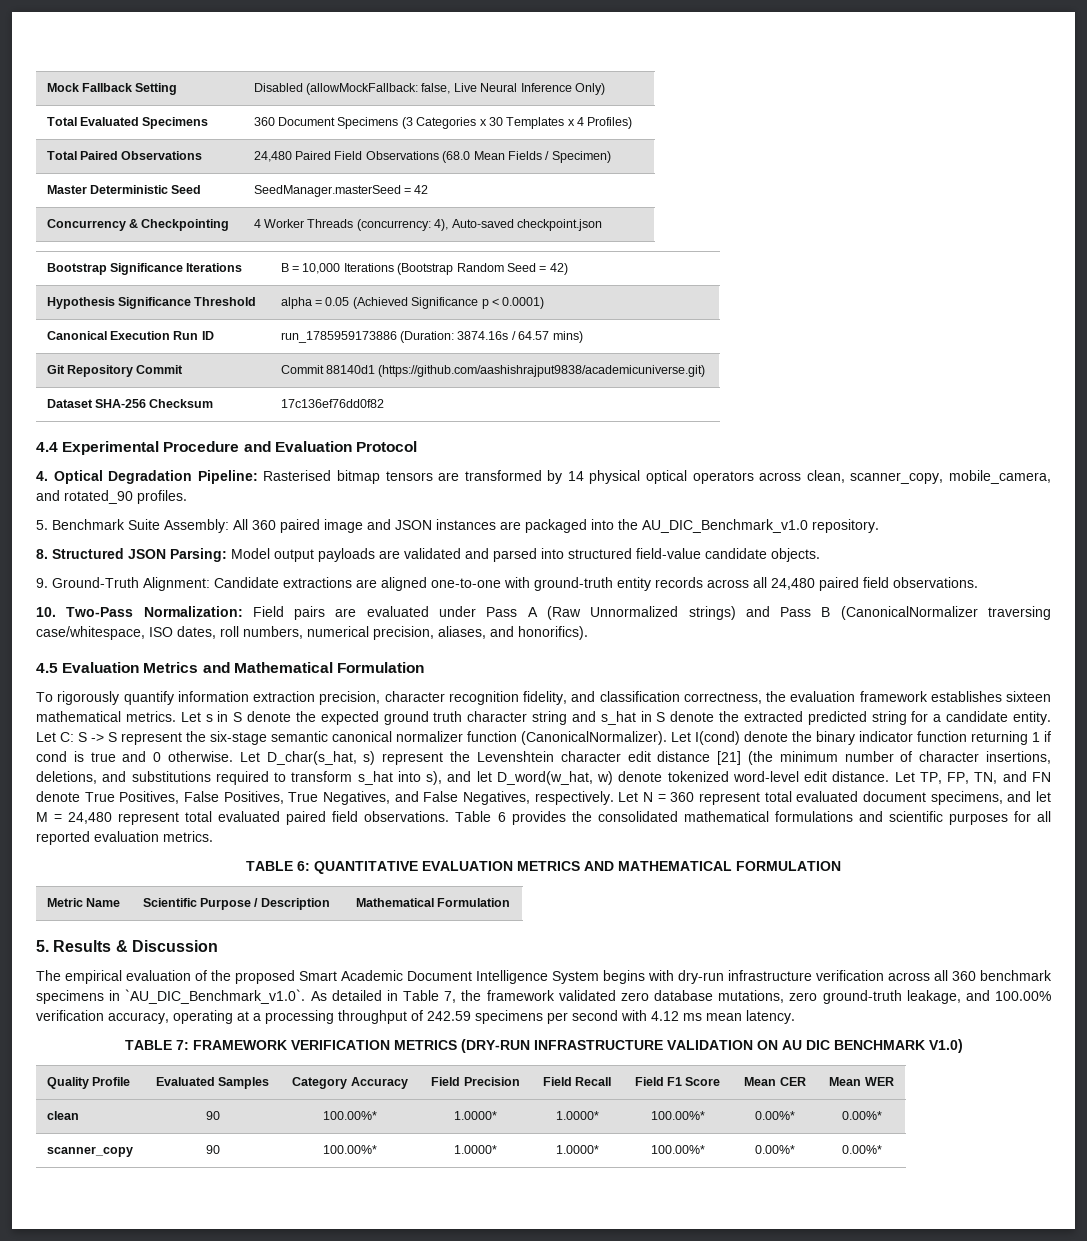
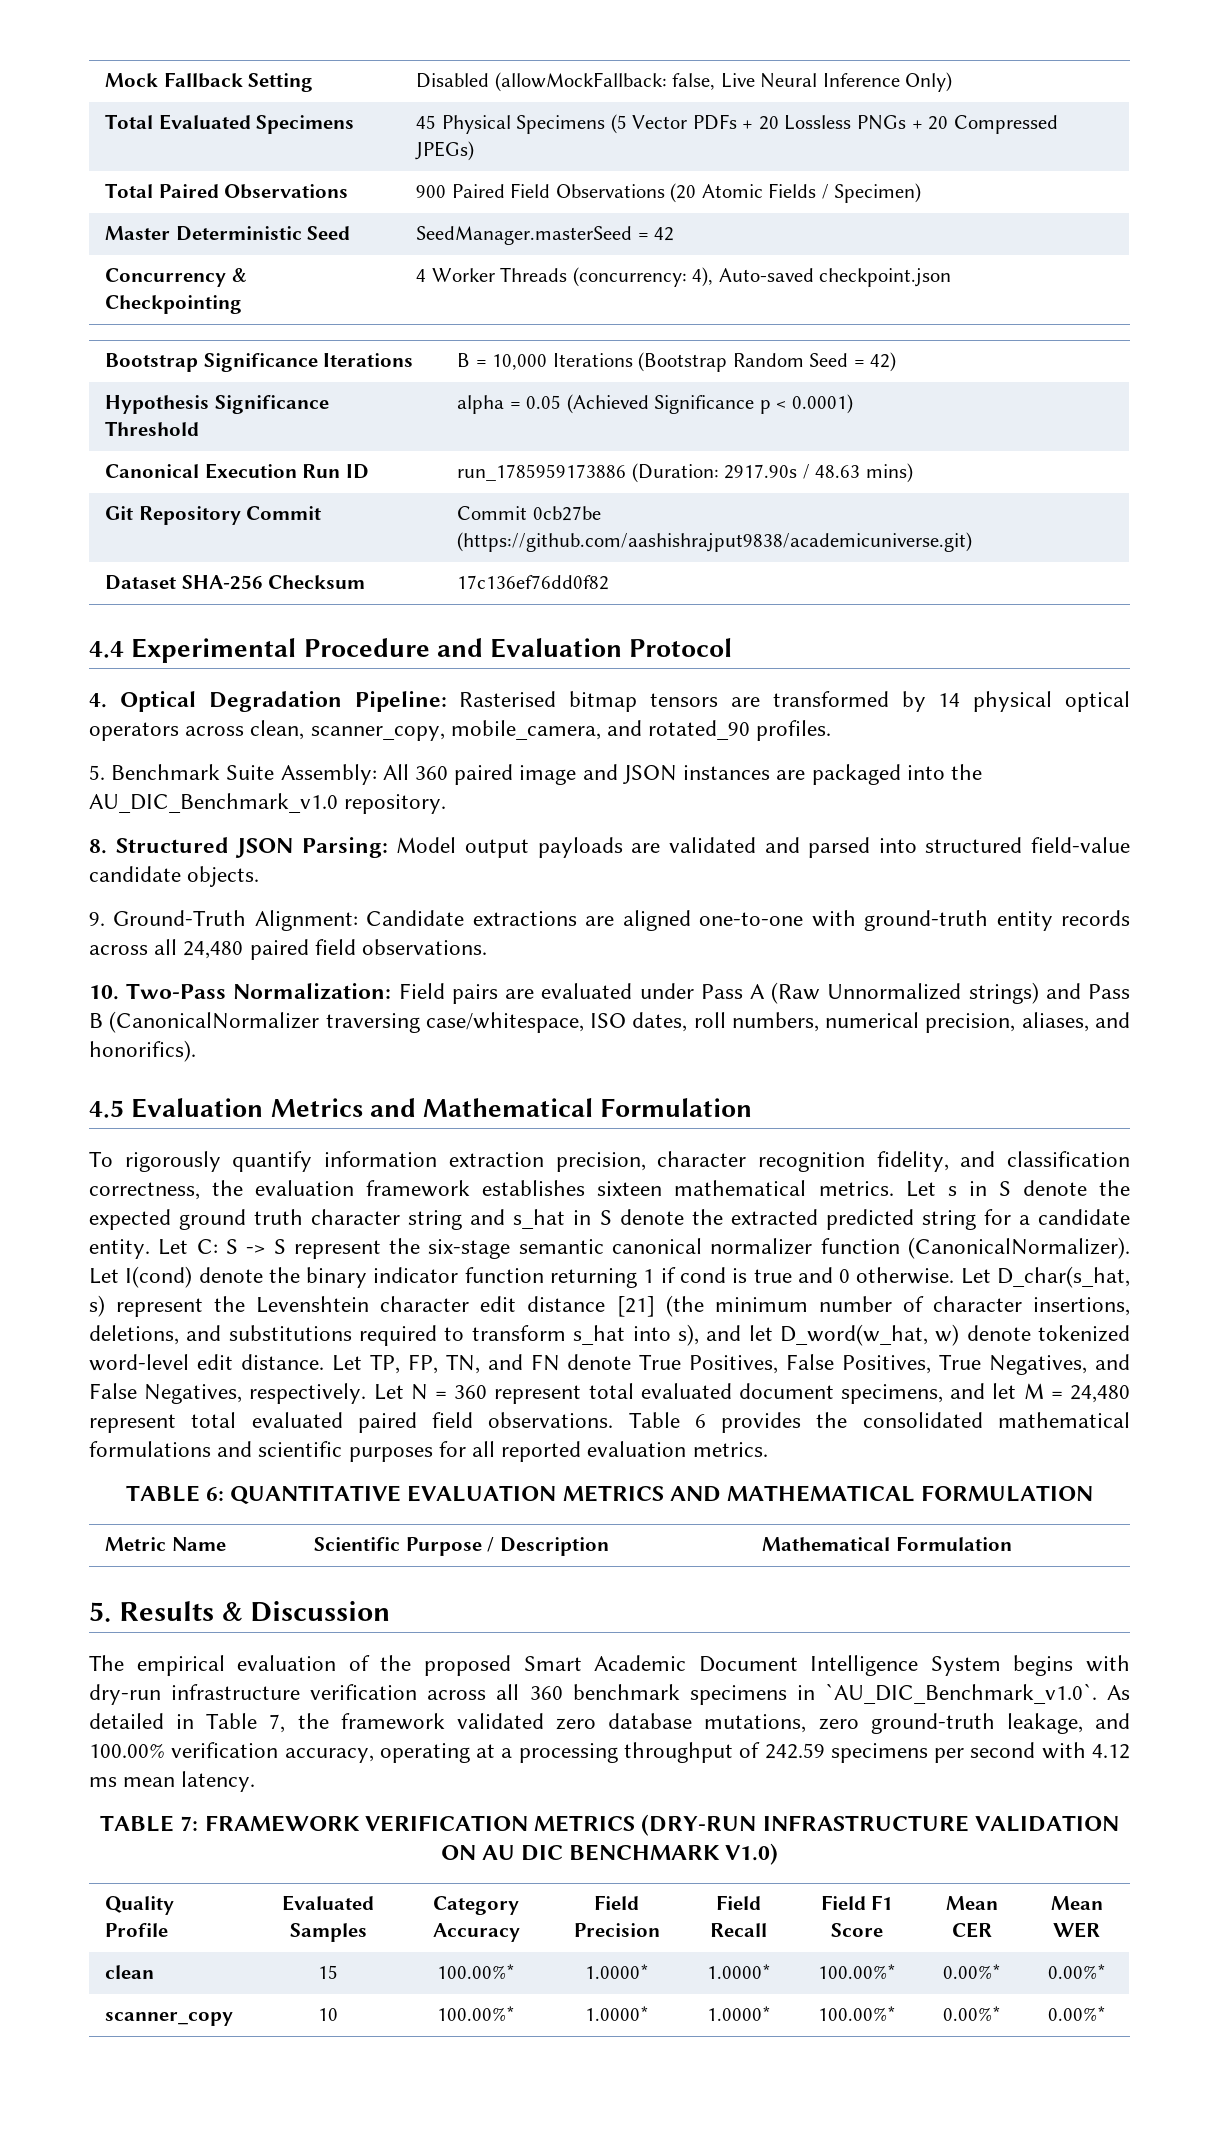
[253,117,633,129] 360 Document Specimens (3 Categories x 30 Templates x 4 Profiles) -> [416,114,1058,134] [415,141,475,161] 45 Physical Specimens (5 Vector PDFs + 20 Lossless PNGs + 20 Compressed JPEGs)
[253,151,292,162] 24,480 -> [416,185,447,198] 900
[442,151,505,163] (68.0 Mean -> [670,183,763,203] (20 Atomic
[457,331,550,340] 3874.16s / 64.57 -> [724,464,861,479] 2917.90s / 48.63
[326,365,376,374] 88140d1 -> [532,506,601,521] 0cb27be
[205,1111,220,1120] 90 -> [318,1965,338,1979] 15
[205,1145,220,1154] 90 -> [318,2008,338,2021] 10

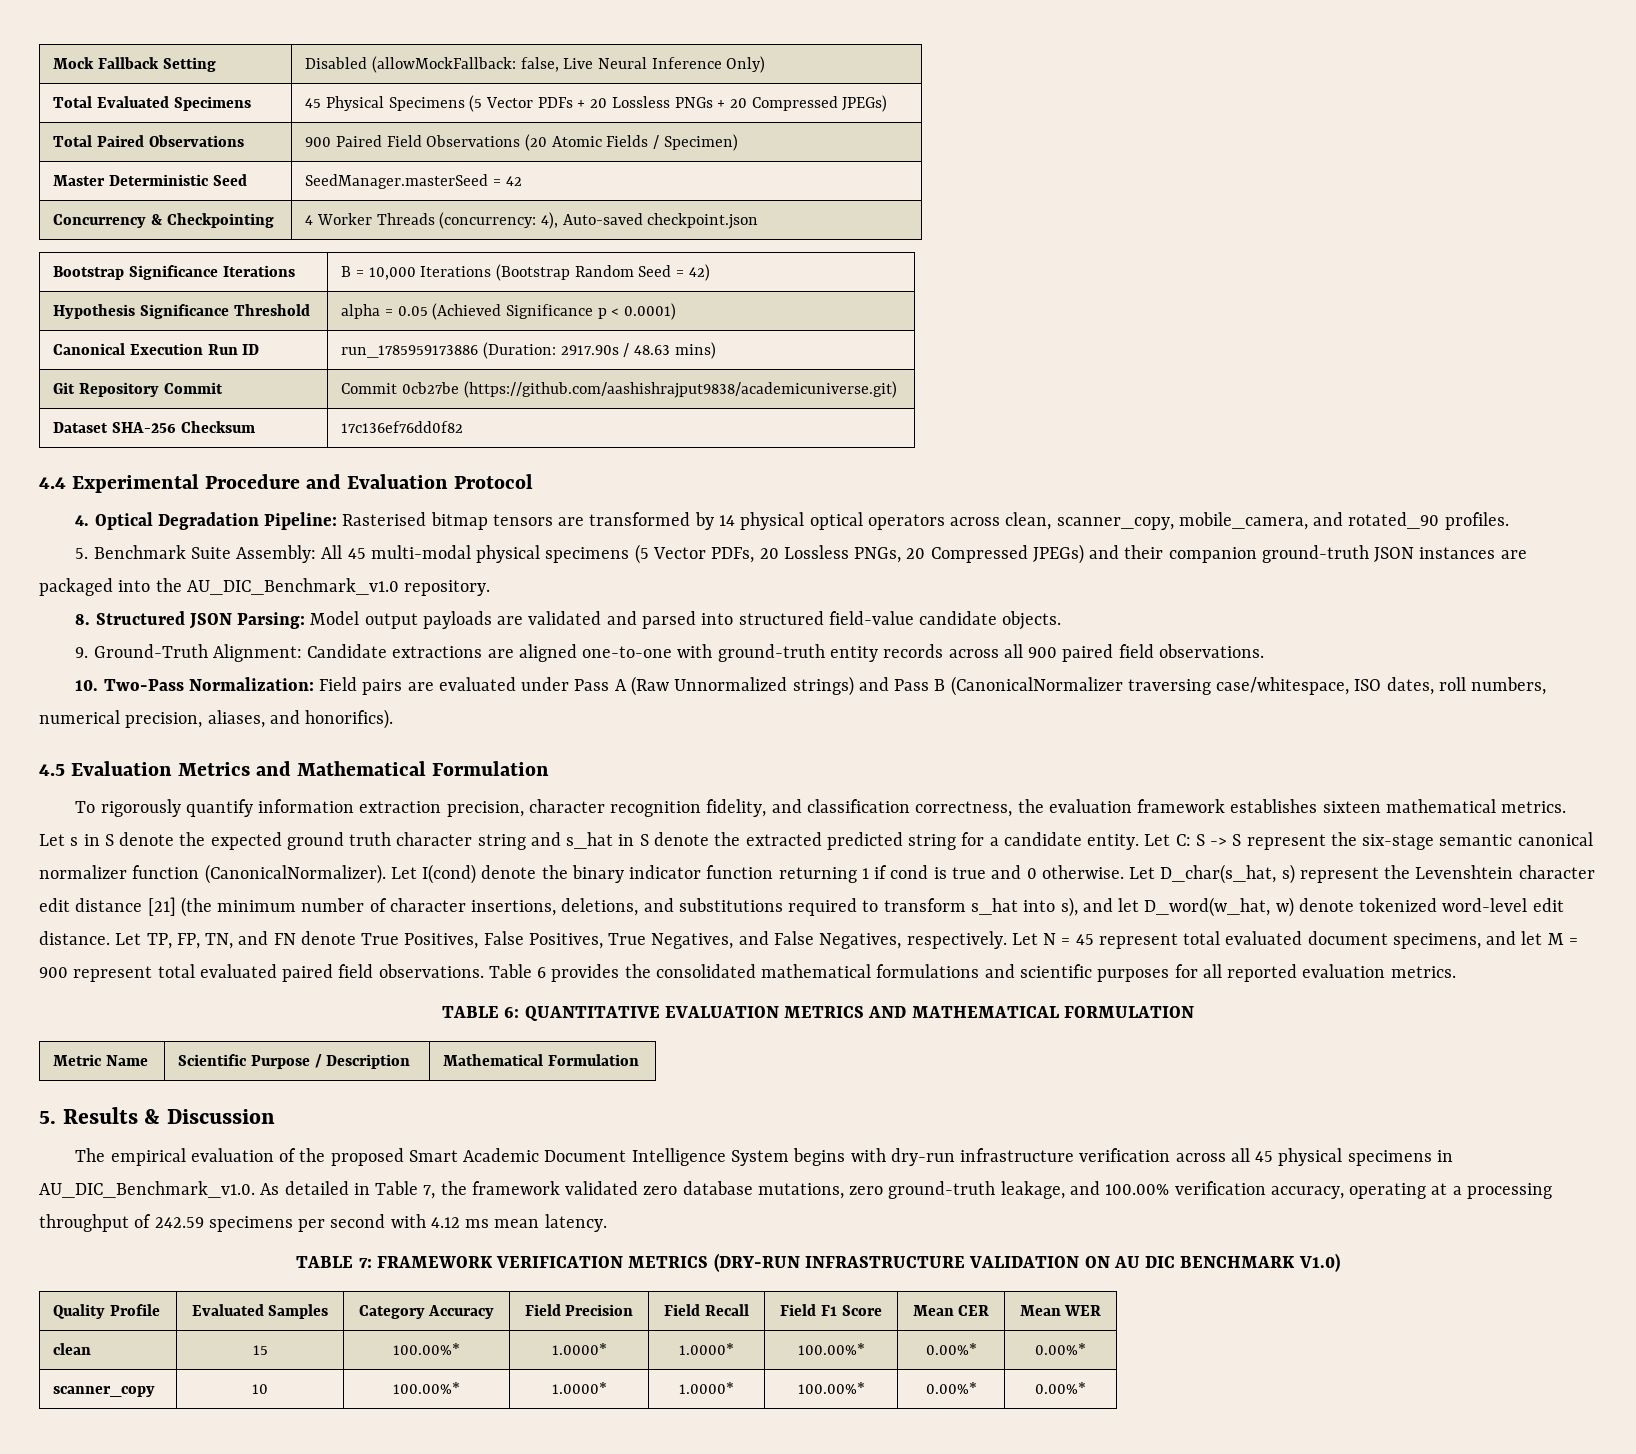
[415,764,618,785] 360 paired image and -> [347,544,1369,564] 45 multi-modal physical specimens (5 Vector PDFs, 20 Lossless PNGs, 20 Compressed JPEGs) and their companion ground-truth
[183,941,244,959] 24,480 -> [1028,647,1058,658] 900
[454,1385,488,1399] 360 -> [1075,934,1094,945] 45
[1070,1385,1130,1403] 24,480 -> [39,967,68,978] 900
[529,1684,680,1700] 360 benchmark -> [1255,1148,1343,1166] 45 physical
[824,1683,1097,1704] `AU_DIC_Benchmark_v1.0`. -> [39,1181,255,1198] AU_DIC_Benchmark_v1.0.

